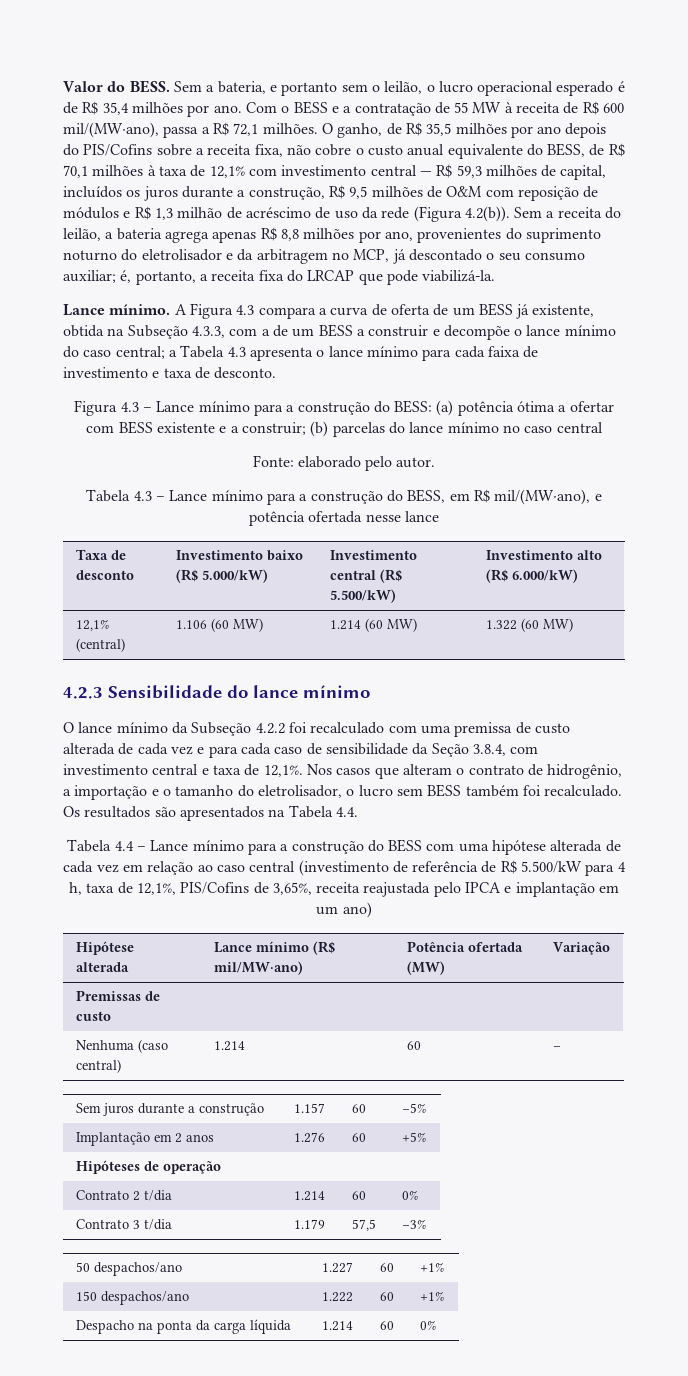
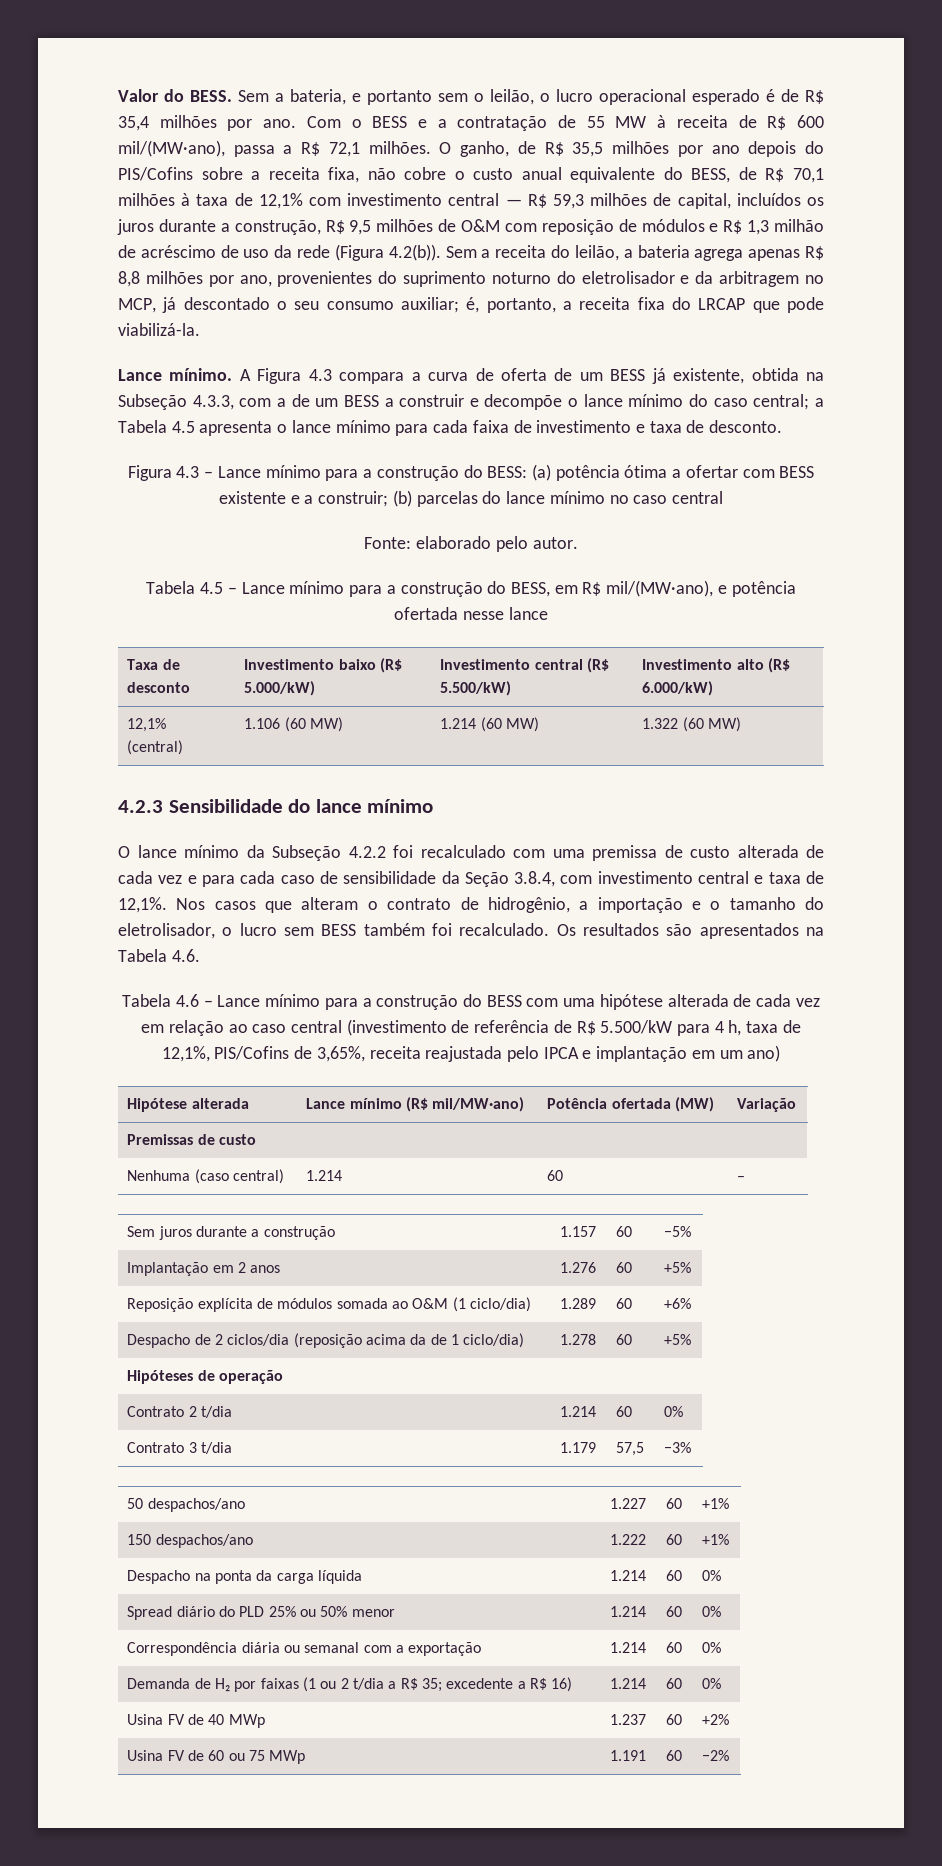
[227,347,246,357] 4.3 -> [171,421,195,433] 4.5
[133,491,152,501] 4.3 -> [200,582,224,594] 4.5
[335,807,358,817] [67,839,134,852] 4.4. // Tabela 4.4 -> [171,949,200,962] [122,994,199,1007] 4.6. // Tabela 4.6
(426, 1137) none -> [127,1297,532,1312] [560,1298,597,1309] [616,1298,633,1309] [664,1298,692,1309] [127,1333,525,1348] [560,1334,597,1345] [616,1334,633,1345] [664,1334,692,1345] // Reposição explícita de módulos somada ao O&M (1 ciclo/dia) | 1.289 | 60 | +6% // Despacho de 2 ciclos/dia (reposição acima da de 1 ciclo/dia) | 1.278 | 60 | +5%
(436, 1325) none -> [127,1606,395,1620] [610,1606,647,1617] [666,1606,683,1617] [702,1606,722,1617] [127,1642,482,1656] [610,1642,647,1653] [666,1642,683,1653] [702,1642,722,1653] [127,1677,573,1692] [610,1678,647,1689] [666,1678,683,1689] [702,1678,722,1689] [127,1714,265,1728] [610,1714,647,1725] [666,1714,683,1725] [702,1714,730,1725] [127,1750,306,1764] [610,1750,647,1761] [666,1750,683,1761] [702,1750,730,1761] // Spread diário do PLD 25% ou 50% menor | 1.214 | 60 | 0% // Correspondência diária ou semanal com a exportação | 1.214 | 60 | 0% // Demanda de H₂ por faixas (1 ou 2 t/dia a R$ 35; excedente a R$ 16) | 1.214 | 60 | 0% // Usina FV de 40 MWp | 1.237 | 60 | +2% // Usina FV de 60 ou 75 MWp | 1.191 | 60 | −2%

